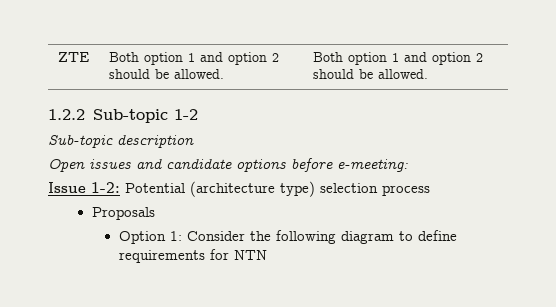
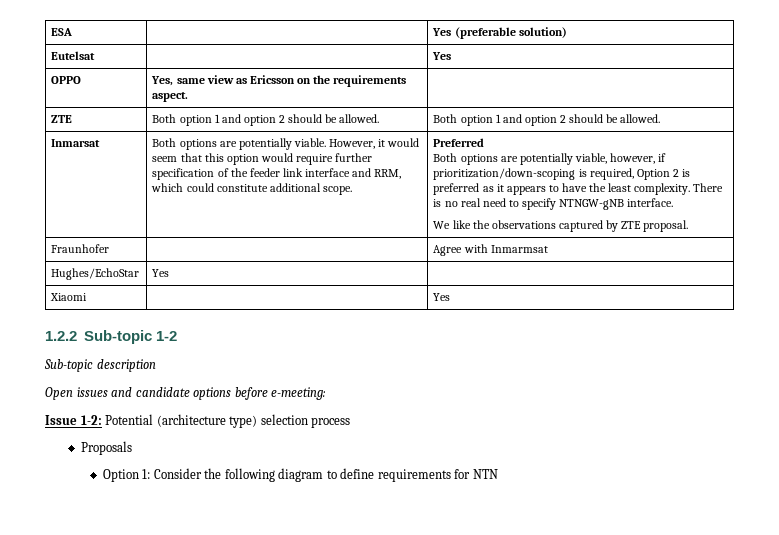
(57, 57) none -> [51,28,73,36] [432,27,567,39] [51,51,96,60] [432,52,452,60] [51,76,82,84] [151,75,407,87] [152,92,189,102] ESA | | Yes (preferable solution) // Eutelsat | | Yes // OPPO | Yes, same view as Ericsson on the requirements aspect. | //
(428, 74) none -> [51,139,101,147] [152,138,420,150] [152,153,373,165] [152,168,402,180] [151,183,352,195] [433,138,485,147] [433,153,667,165] [433,168,690,180] [433,183,724,195] [433,198,674,210] [433,220,689,232] [51,244,110,253] [433,244,548,256] [51,268,140,280] [152,269,170,277] [50,293,88,301] [433,293,451,301] // Inmarsat | Both options are potentially viable. However, it would seem that this option would require further specification of the feeder link interface and RRM, which could constitute additional scope. | Preferred // Both options are potentially viable, however, if prioritization/down-scoping is required, Option 2 is preferred as it appears to have the least complexity. There is no real need to specify NTNGW-gNB interface. // We like the observations captured by ZTE proposal. // Fraunhofer | | Agree with Inmarmsat // Hughes/EchoStar | Yes | // Xiaomi | | Yes

